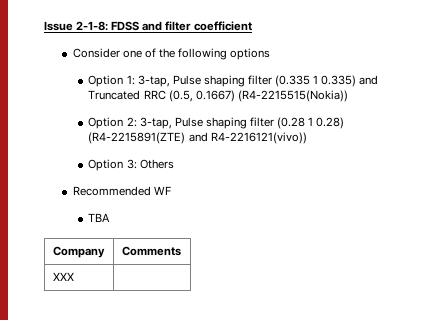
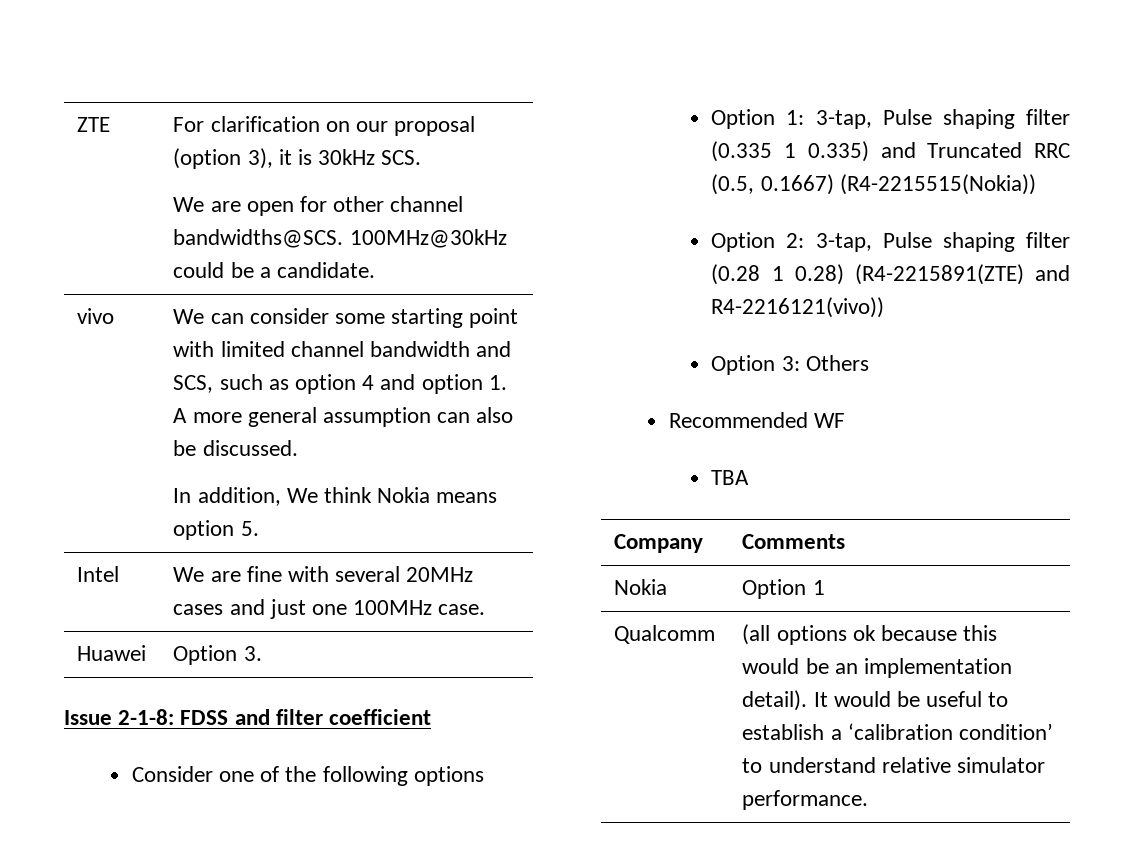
(44, 26) none -> [77,117,111,132] [173,116,476,136] [173,148,422,169] [173,196,464,216] [173,229,507,248] [173,262,375,278] [77,308,115,324] [173,308,519,328] [173,341,512,357] [173,374,507,394] [173,407,514,427] [173,440,298,456] [173,487,498,506] [173,520,259,540] [77,566,120,582] [173,566,474,582] [173,599,486,619] [77,645,147,661] [173,645,262,665] ZTE | For clarification on our proposal (option 3), it is 30kHz SCS. // We are open for other channel bandwidths@SCS. 100MHz@30kHz could be a candidate. // vivo | We can consider some starting point with limited channel bandwidth and SCS, such as option 4 and option 1. A more general assumption can also be discussed. // In addition, We think Nokia means option 5. // Intel | We are fine with several 20MHz cases and just one 100MHz case. // Huawei | Option 3. //
[52,272,74,281] XXX | -> [614,579,668,595] [742,579,825,599] [614,625,716,644] [742,624,998,645] [742,658,1012,678] [742,690,1009,711] [742,723,1053,740] [742,757,1045,773] [742,790,869,810] Nokia | Option 1 // Qualcomm | (all options ok because this would be an implementation detail). It would be useful to establish a ‘calibration condition’ to understand relative simulator performance.

